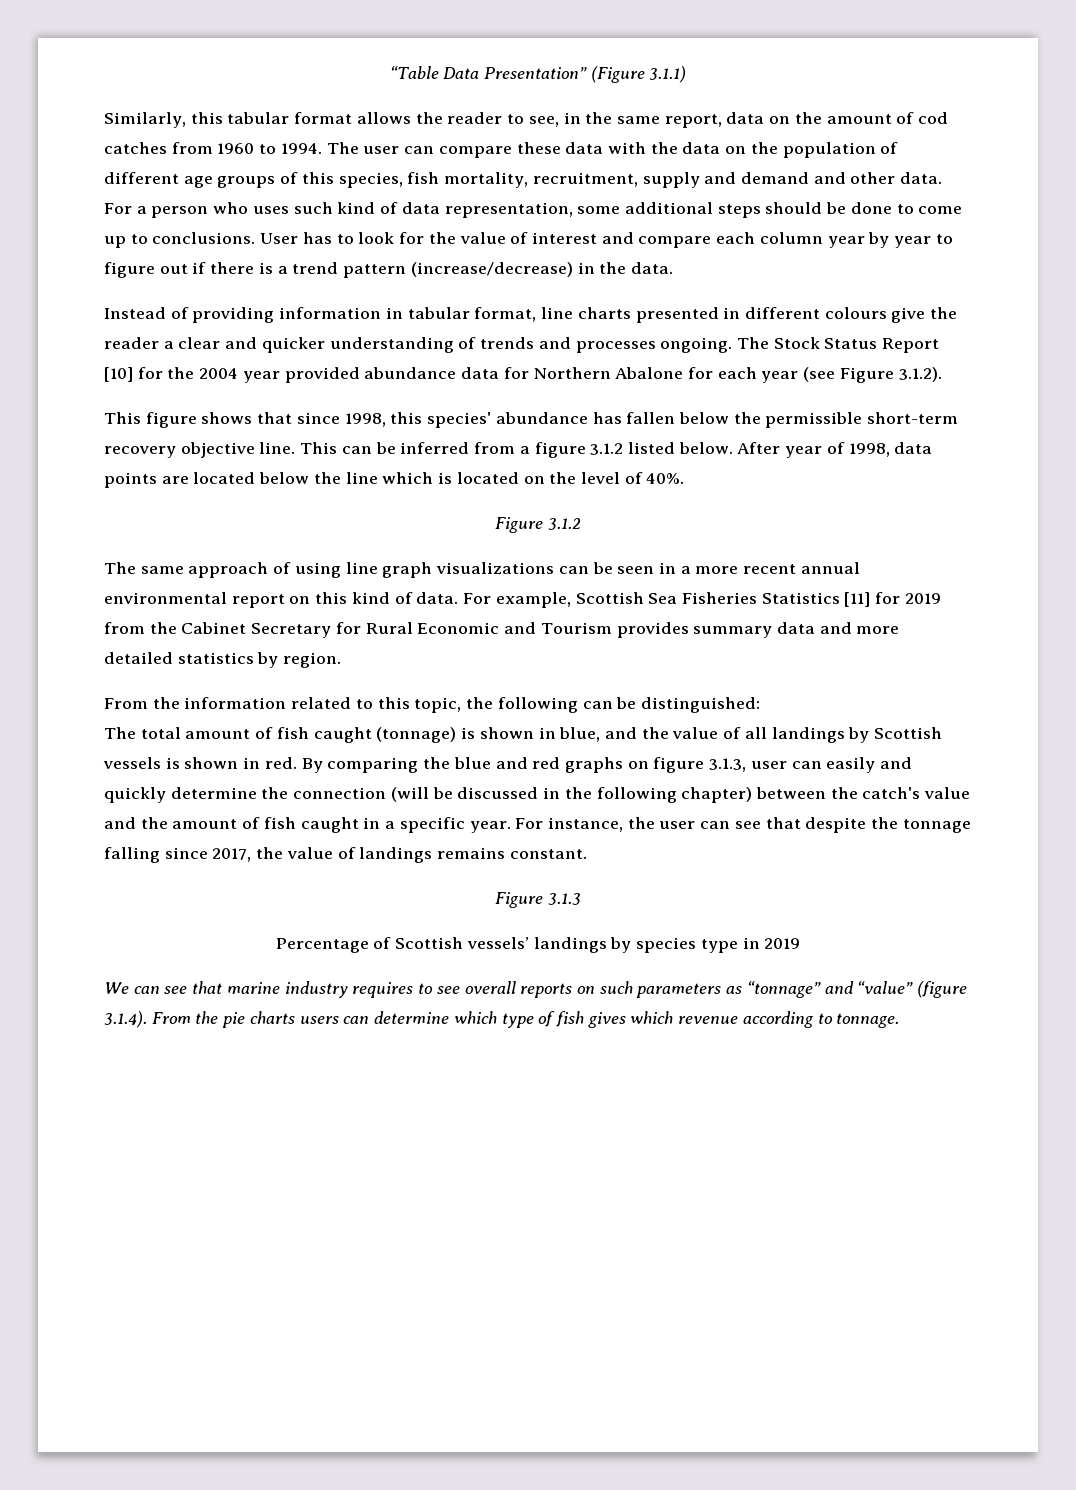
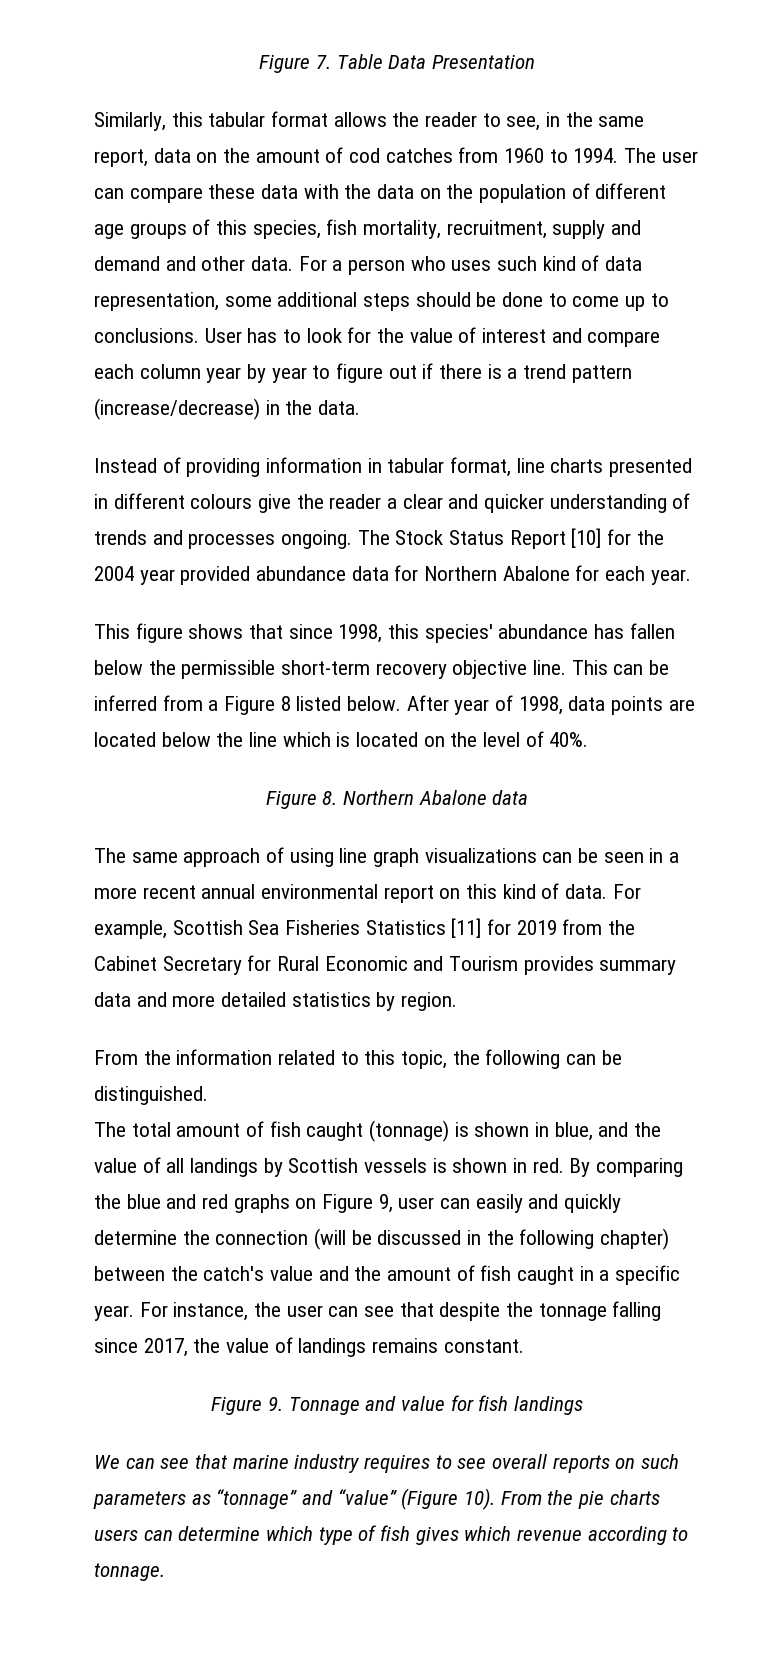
[389,66,687,83] “Table Data Presentation” (Figure 3.1.1) -> [259,54,535,73] Figure 7. Table Data Presentation
[761,367,942,383] year (see Figure 3.1.2). -> [650,569,691,585] year.
[534,442,624,458] figure 3.1.2 -> [224,696,291,715] Figure 8
[547,518,581,530] 3.1.2 -> [322,790,529,805] 8. Northern Abalone data
[640,697,760,713] distinguished: -> [94,1086,208,1105] distinguished.
[653,757,747,773] figure 3.1.3, -> [322,1194,393,1213] Figure 9,
[547,893,581,905] [275,937,801,953] 3.1.3 // Percentage of Scottish vessels’ landings by species type in 2019 -> [267,1395,583,1415] 9. Tonnage and value for fish landings
[917,981,968,998] [104,1011,147,1028] (figure 3.1.4). -> [401,1488,496,1510] (Figure 10).

